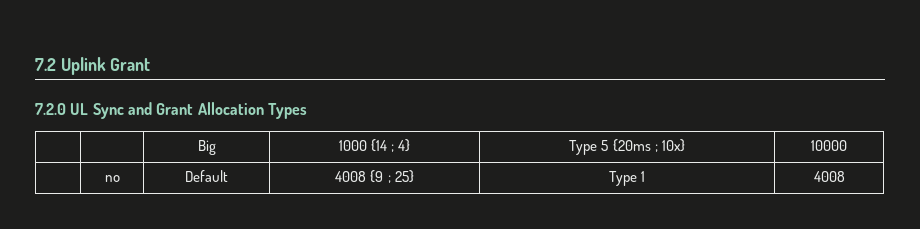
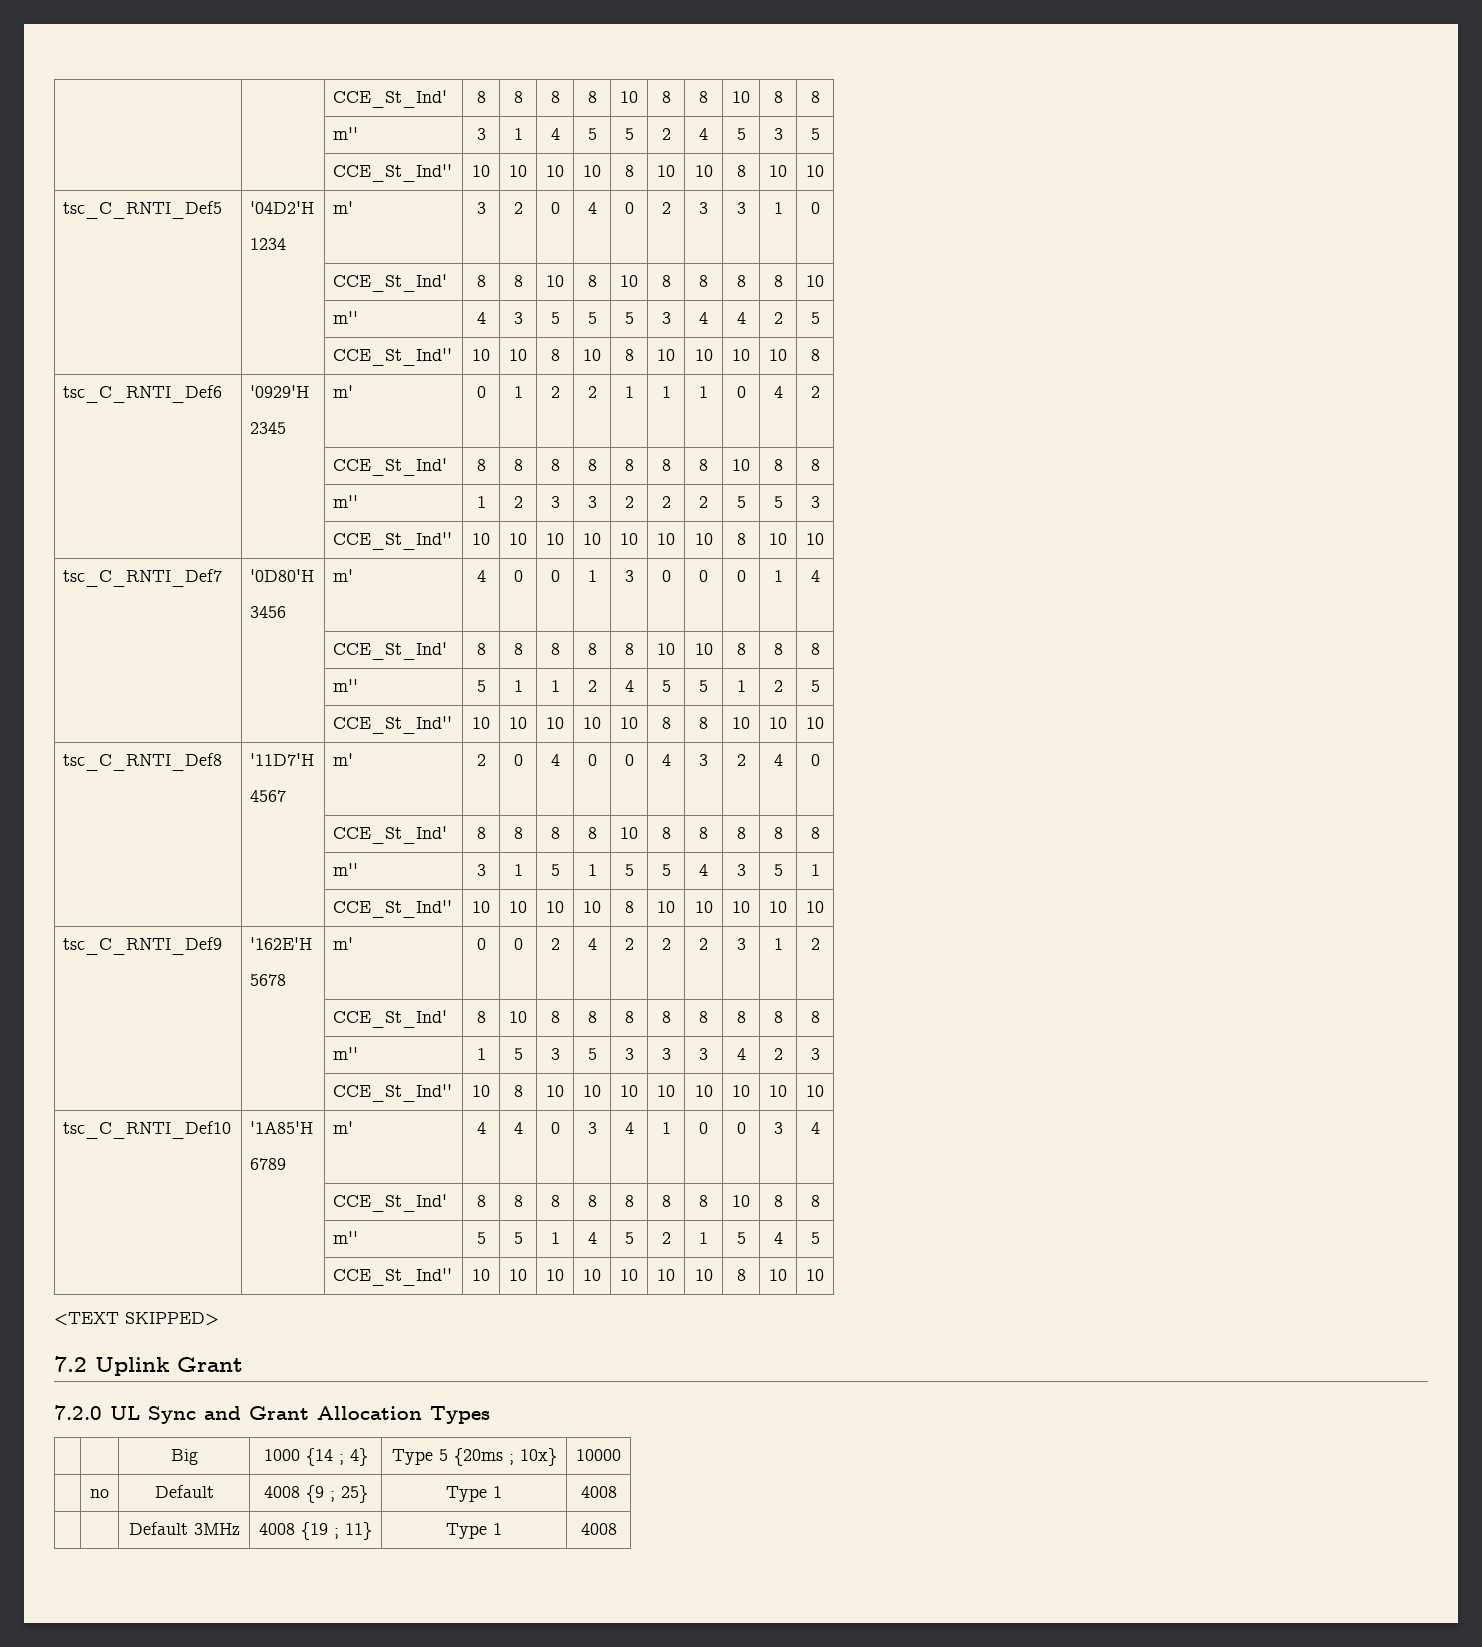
(35, 64) none -> [333,90,448,108] [476,91,486,103] [513,91,523,103] [550,91,560,103] [587,91,597,103] [620,91,638,103] [661,91,671,103] [699,91,708,103] [732,91,750,103] [773,91,783,103] [810,91,820,103] [333,127,359,140] [476,128,486,140] [513,128,523,140] [550,128,560,140] [587,128,597,140] [624,128,634,140] [661,128,671,140] [699,128,708,140] [736,128,746,140] [773,128,783,140] [810,128,820,140] [333,164,453,182] [472,165,490,177] [509,165,527,177] [546,165,564,177] [583,165,601,177] [624,165,634,177] [657,165,675,177] [694,165,713,177] [736,165,746,177] [769,165,787,177] [806,165,824,177] [63,201,223,219] [250,201,315,214] [250,238,287,250] [333,201,354,214] [476,202,486,214] [513,202,523,214] [550,202,560,214] [587,202,597,214] [624,202,634,214] [661,202,671,214] [699,202,708,214] [736,202,746,214] [773,202,783,214] [810,202,820,214] [333,274,448,292] [476,275,486,287] [513,275,523,287] [546,275,564,287] [587,275,597,287] [620,275,638,287] [661,275,671,287] [699,275,708,287] [736,275,746,287] [773,275,783,287] [806,275,824,287] [333,311,359,324] [476,312,486,324] [513,312,523,324] [550,312,560,324] [587,312,597,324] [624,312,634,324] [661,312,671,324] [699,312,708,324] [736,312,746,324] [773,312,783,324] [810,312,820,324] [333,348,453,366] [472,349,490,361] [509,349,527,361] [550,349,560,361] [583,349,601,361] [624,349,634,361] [657,349,675,361] [694,349,713,361] [732,349,750,361] [769,349,787,361] [810,349,820,361] [63,385,223,403] [250,385,310,398] [250,422,287,434] [333,385,354,398] [476,386,486,398] [513,386,523,398] [550,386,560,398] [587,386,597,398] [624,386,634,398] [661,386,671,398] [699,386,708,398] [736,386,746,398] [773,386,783,398] [810,386,820,398] [333,458,448,476] [476,459,486,471] [513,459,523,471] [550,459,560,471] [587,459,597,471] [624,459,634,471] [661,459,671,471] [699,459,708,471] [732,459,750,471] [773,459,783,471] [810,459,820,471] [333,495,359,508] [476,496,486,508] [513,496,523,508] [550,496,560,508] [587,496,597,508] [624,496,634,508] [661,496,671,508] [699,496,708,508] [736,496,746,508] [773,496,783,508] [810,496,820,508] [333,532,453,550] [472,533,490,545] [509,533,527,545] [546,533,564,545] [583,533,601,545] [620,533,638,545] [657,533,675,545] [694,533,713,545] [736,533,746,545] [769,533,787,545] [806,533,824,545] [63,569,223,587] [250,569,315,582] [250,606,287,618] [333,569,354,582] [476,570,486,582] [513,570,523,582] [550,570,560,582] [587,570,597,582] [624,570,634,582] [661,570,671,582] [699,570,708,582] [736,570,746,582] [773,570,783,582] [810,570,820,582] [333,642,448,660] [476,643,486,655] [513,643,523,655] [550,643,560,655] [587,643,597,655] [624,643,634,655] [657,643,675,655] [694,643,713,655] [736,643,746,655] [773,643,783,655] [810,643,820,655] [333,679,359,692] [476,680,486,692] [513,680,523,692] [550,680,560,692] [587,680,597,692] [624,680,634,692] [661,680,671,692] [699,680,708,692] [736,680,746,692] [773,680,783,692] [810,680,820,692] [333,716,453,734] [472,717,490,729] [509,717,527,729] [546,717,564,729] [583,717,601,729] [620,717,638,729] [661,717,671,729] [699,717,708,729] [732,717,750,729] [769,717,787,729] [806,717,824,729] [63,753,223,771] [250,753,315,766] [250,790,287,802] [333,753,354,766] [476,754,486,766] [513,754,523,766] [550,754,560,766] [587,754,597,766] [624,754,634,766] [661,754,671,766] [699,754,708,766] [736,754,746,766] [773,754,783,766] [810,754,820,766] [333,826,448,844] [476,827,486,839] [513,827,523,839] [550,827,560,839] [587,827,597,839] [620,827,638,839] [661,827,671,839] [699,827,708,839] [736,827,746,839] [773,827,783,839] [810,827,820,839] [333,863,359,876] [476,864,486,876] [513,864,523,876] [550,864,560,876] [587,864,597,876] [624,864,634,876] [661,864,671,876] [699,864,708,876] [736,864,746,876] [773,864,783,876] [810,864,820,876] [333,900,453,918] [472,901,490,913] [509,901,527,913] [546,901,564,913] [583,901,601,913] [624,901,634,913] [657,901,675,913] [694,901,713,913] [732,901,750,913] [769,901,787,913] [806,901,824,913] [63,937,223,955] [250,937,313,950] [250,974,287,986] [333,937,354,950] [476,938,486,950] [513,938,523,950] [550,938,560,950] [587,938,597,950] [624,938,634,950] [661,938,671,950] [699,938,708,950] [736,938,746,950] [773,938,783,950] [810,938,820,950] [333,1010,448,1028] [476,1011,486,1023] [509,1011,527,1023] [550,1011,560,1023] [587,1011,597,1023] [624,1011,634,1023] [661,1011,671,1023] [699,1011,708,1023] [736,1011,746,1023] [773,1011,783,1023] [810,1011,820,1023] [333,1047,359,1060] [476,1048,486,1060] [513,1048,523,1060] [550,1048,560,1060] [587,1048,597,1060] [624,1048,634,1060] [661,1048,671,1060] [699,1048,708,1060] [736,1048,746,1060] [773,1048,783,1060] [810,1048,820,1060] [333,1084,453,1102] [472,1085,490,1097] [513,1085,523,1097] [546,1085,564,1097] [583,1085,601,1097] [620,1085,638,1097] [657,1085,675,1097] [694,1085,713,1097] [732,1085,750,1097] [769,1085,787,1097] [806,1085,824,1097] [63,1121,232,1139] [250,1121,314,1134] [250,1158,287,1170] [333,1121,354,1134] [476,1122,486,1134] [513,1122,523,1134] [550,1122,560,1134] [587,1122,597,1134] [624,1122,634,1134] [661,1122,671,1134] [699,1122,708,1134] [736,1122,746,1134] [773,1122,783,1134] [810,1122,820,1134] [333,1194,448,1212] [476,1195,486,1207] [513,1195,523,1207] [550,1195,560,1207] [587,1195,597,1207] [624,1195,634,1207] [661,1195,671,1207] [699,1195,708,1207] [732,1195,750,1207] [773,1195,783,1207] [810,1195,820,1207] [333,1231,359,1244] [476,1232,486,1244] [513,1232,523,1244] [550,1232,560,1244] [587,1232,597,1244] [624,1232,634,1244] [661,1232,671,1244] [699,1232,708,1244] [736,1232,746,1244] [773,1232,783,1244] [810,1232,820,1244] [333,1268,453,1286] [472,1269,490,1281] [509,1269,527,1281] [546,1269,564,1281] [583,1269,601,1281] [620,1269,638,1281] [657,1269,675,1281] [694,1269,713,1281] [736,1269,746,1281] [769,1269,787,1281] [806,1269,824,1281] [54,1312,219,1326] | | CCE_St_Ind' | 8 | 8 | 8 | 8 | 10 | 8 | 8 | 10 | 8 | 8 // | | m'' | 3 | 1 | 4 | 5 | 5 | 2 | 4 | 5 | 3 | 5 // | | CCE_St_Ind'' | 10 | 10 | 10 | 10 | 8 | 10 | 10 | 8 | 10 | 10 // tsc_C_RNTI_Def5 | '04D2'H // 1234 | m' | 3 | 2 | 0 | 4 | 0 | 2 | 3 | 3 | 1 | 0 // | | CCE_St_Ind' | 8 | 8 | 10 | 8 | 10 | 8 | 8 | 8 | 8 | 10 // | | m'' | 4 | 3 | 5 | 5 | 5 | 3 | 4 | 4 | 2 | 5 // | | CCE_St_Ind'' | 10 | 10 | 8 | 10 | 8 | 10 | 10 | 10 | 10 | 8 // tsc_C_RNTI_Def6 | '0929'H // 2345 | m' | 0 | 1 | 2 | 2 | 1 | 1 | 1 | 0 | 4 | 2 // | | CCE_St_Ind' | 8 | 8 | 8 | 8 | 8 | 8 | 8 | 10 | 8 | 8 // | | m'' | 1 | 2 | 3 | 3 | 2 | 2 | 2 | 5 | 5 | 3 // | | CCE_St_Ind'' | 10 | 10 | 10 | 10 | 10 | 10 | 10 | 8 | 10 | 10 // tsc_C_RNTI_Def7 | '0D80'H // 3456 | m' | 4 | 0 | 0 | 1 | 3 | 0 | 0 | 0 | 1 | 4 // | | CCE_St_Ind' | 8 | 8 | 8 | 8 | 8 | 10 | 10 | 8 | 8 | 8 // | | m'' | 5 | 1 | 1 | 2 | 4 | 5 | 5 | 1 | 2 | 5 // | | CCE_St_Ind'' | 10 | 10 | 10 | 10 | 10 | 8 | 8 | 10 | 10 | 10 // tsc_C_RNTI_Def8 | '11D7'H // 4567 | m' | 2 | 0 | 4 | 0 | 0 | 4 | 3 | 2 | 4 | 0 // | | CCE_St_Ind' | 8 | 8 | 8 | 8 | 10 | 8 | 8 | 8 | 8 | 8 // | | m'' | 3 | 1 | 5 | 1 | 5 | 5 | 4 | 3 | 5 | 1 // | | CCE_St_Ind'' | 10 | 10 | 10 | 10 | 8 | 10 | 10 | 10 | 10 | 10 // tsc_C_RNTI_Def9 | '162E'H // 5678 | m' | 0 | 0 | 2 | 4 | 2 | 2 | 2 | 3 | 1 | 2 // | | CCE_St_Ind' | 8 | 10 | 8 | 8 | 8 | 8 | 8 | 8 | 8 | 8 // | | m'' | 1 | 5 | 3 | 5 | 3 | 3 | 3 | 4 | 2 | 3 // | | CCE_St_Ind'' | 10 | 8 | 10 | 10 | 10 | 10 | 10 | 10 | 10 | 10 // tsc_C_RNTI_Def10 | '1A85'H // 6789 | m' | 4 | 4 | 0 | 3 | 4 | 1 | 0 | 0 | 3 | 4 // | | CCE_St_Ind' | 8 | 8 | 8 | 8 | 8 | 8 | 8 | 10 | 8 | 8 // | | m'' | 5 | 5 | 1 | 4 | 5 | 2 | 1 | 5 | 4 | 5 // | | CCE_St_Ind'' | 10 | 10 | 10 | 10 | 10 | 10 | 10 | 8 | 10 | 10 // <TEXT SKIPPED> //
(845, 176) none -> [128,1522,240,1535] [259,1522,372,1540] [446,1523,502,1539] [580,1523,617,1535] // | | Default 3MHz | 4008 {19 ; 11} | Type 1 | 4008

